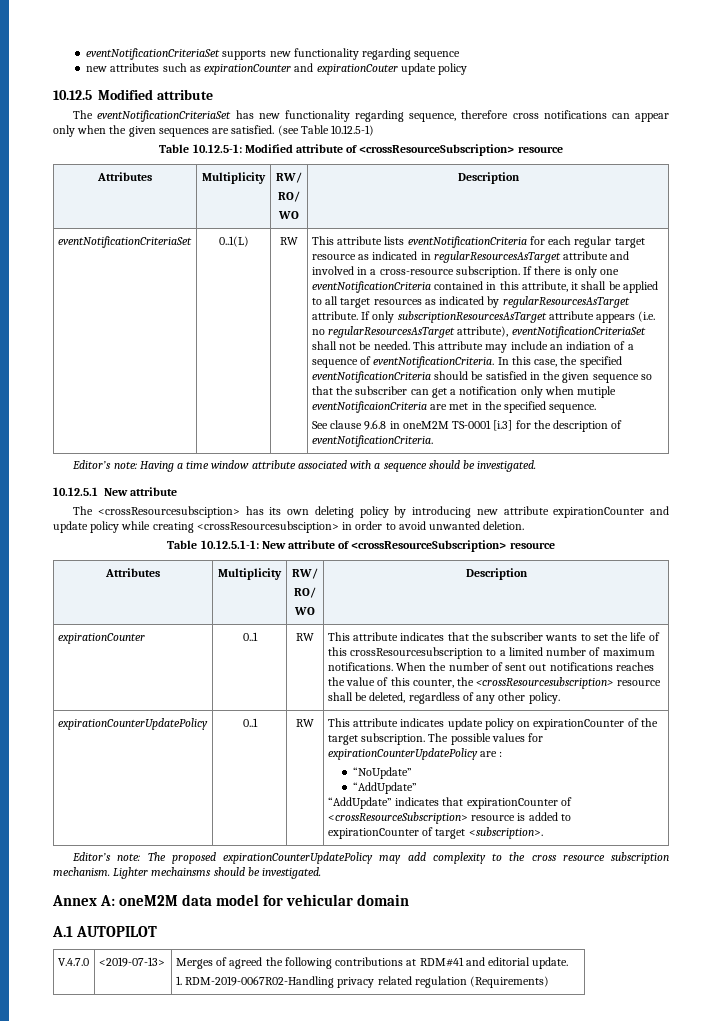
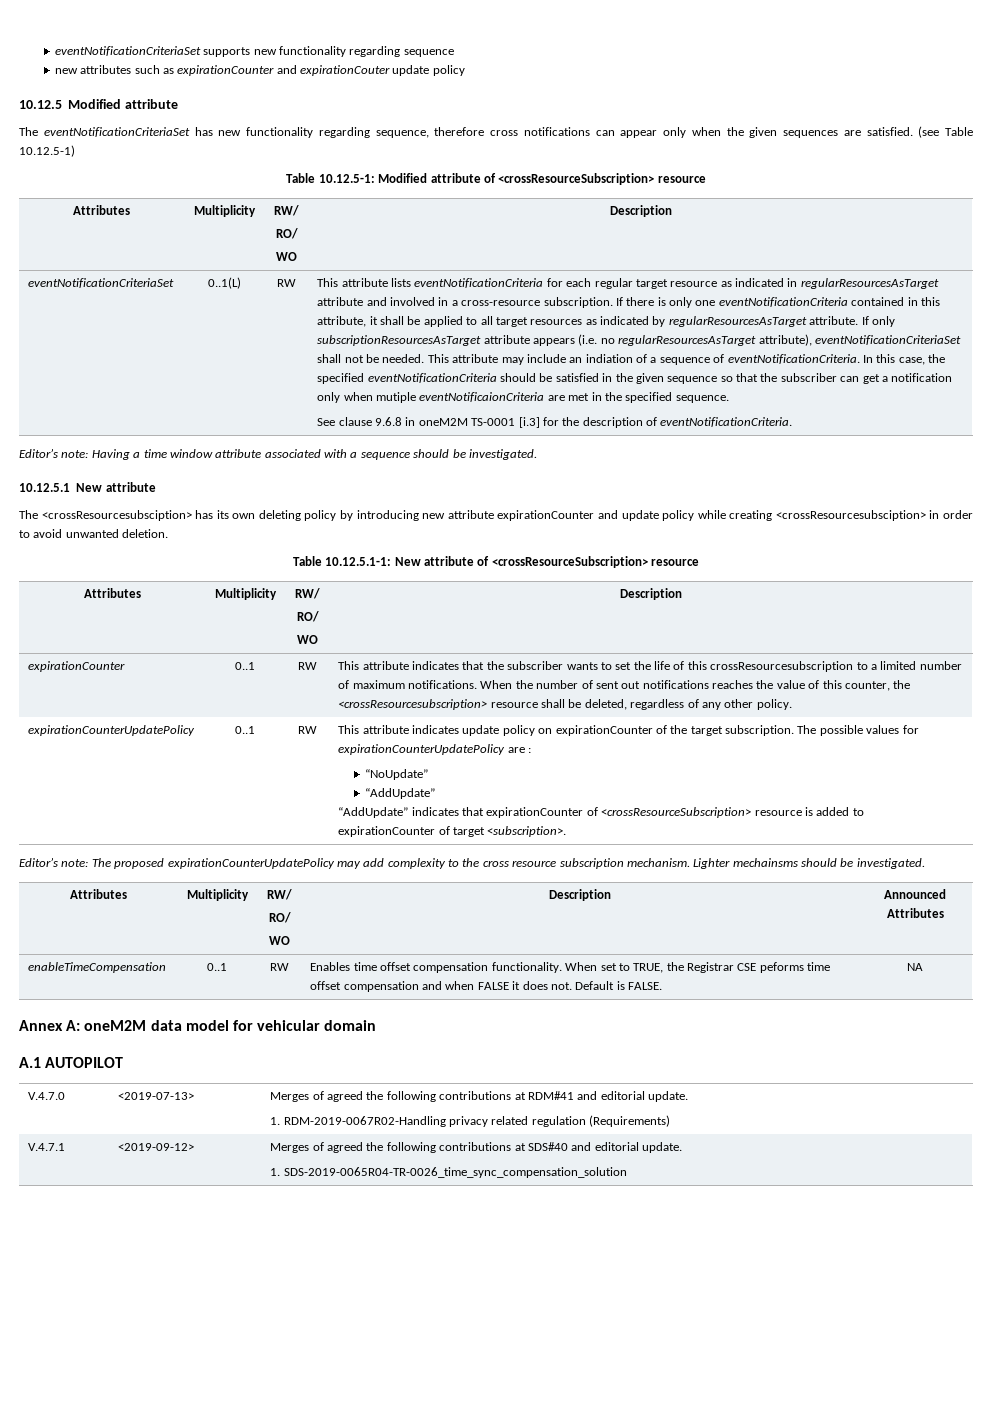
(322, 873) none -> [69,889,127,899] [186,889,249,901] [267,889,292,900] [268,912,291,923] [269,936,290,945] [548,889,611,901] [884,889,946,899] [886,908,944,918] [28,962,167,973] [207,963,227,971] [270,963,289,971] [310,962,831,973] [310,981,663,992] [907,963,923,971] // Attributes | Multiplicity | RW/ // RO/ // WO | Description | Announced Attributes // enableTimeCompensation | 0..1 | RW | Enables time offset compensation functionality. When set to TRUE, the Registrar CSE peforms time offset compensation and when FALSE it does not. Default is FALSE. | NA
(550, 982) none -> [28,1143,66,1151] [118,1143,195,1151] [270,1142,683,1153] [270,1167,627,1178] // V.4.7.1 | <2019-09-12> | Merges of agreed the following contributions at SDS#40 and editorial update. // 1. SDS-2019-0065R04-TR-0026_time_sync_compensation_solution

